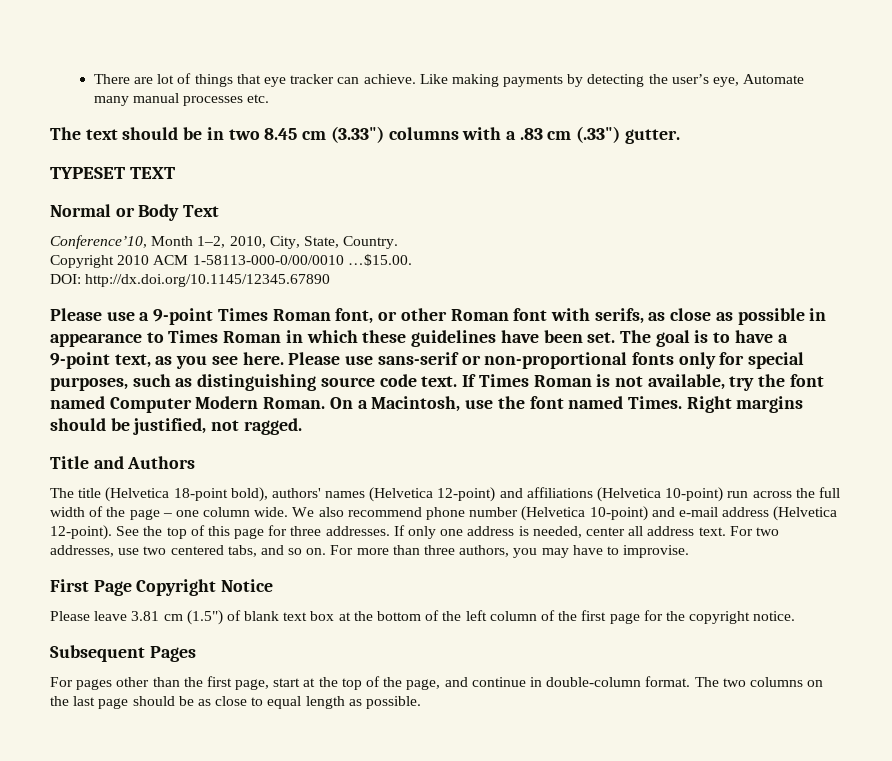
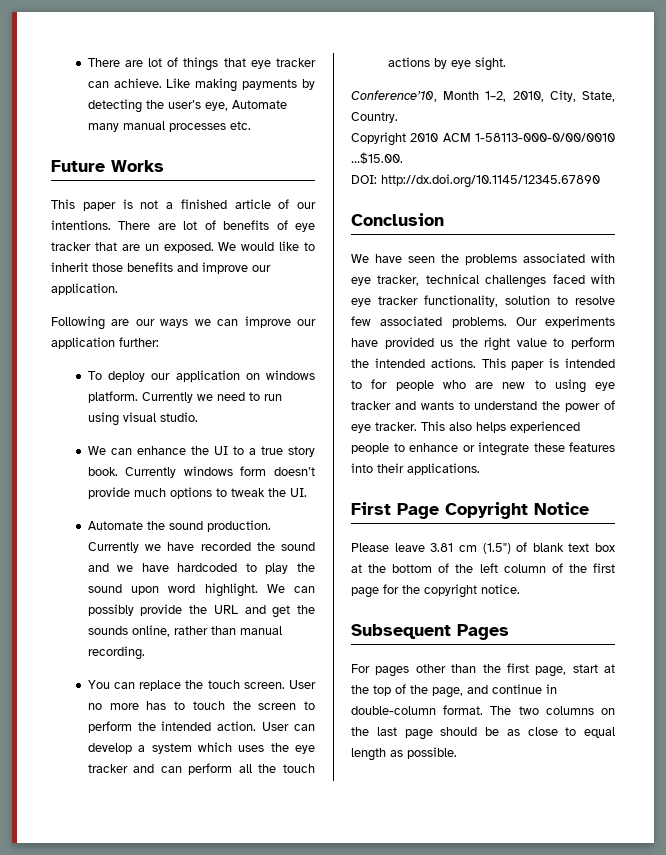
[50,126,680,144] [50,167,175,179] [50,204,220,221] The text should be in two 8.45 cm (3.33") columns with a .83 cm (.33") gutter. // TYPESET TEXT // Normal or Body Text -> [51,160,164,172] [51,199,316,211] [51,220,315,232] [51,241,315,253] [51,262,271,274] [51,283,118,295] [51,316,316,330] [51,337,159,349] [87,370,315,382] [87,391,282,403] [87,412,198,426] [87,446,315,457] [87,466,315,478] [87,487,307,499] [87,520,271,532] [87,542,315,553] [87,563,315,574] [87,583,315,597] [87,604,315,618] [87,625,282,637] [87,646,145,660] [87,680,316,691] [87,701,315,710] [87,721,315,733] [87,742,315,754] [87,763,315,775] [387,57,506,71] Future Works // This paper is not a finished article of our intentions. There are lot of benefits of eye tracker that are un exposed. We would like to inherit those benefits and improve our application. // Following are our ways we can improve our application further: // To deploy our application on windows platform. Currently we need to run using visual studio. // We can enhance the UI to a true story book. Currently windows form doesn’t provide much options to tweak the UI. // Automate the sound production. Currently we have recorded the sound and we have hardcoded to play the sound upon word highlight. We can possibly provide the URL and get the sounds online, rather than manual recording. // You can replace the touch screen. User no more has to touch the screen to perform the intended action. User can develop a system which uses the eye tracker and can perform all the touch actions by eye sight.
[50,308,827,325] [50,330,788,347] [50,352,805,369] [50,374,824,391] [50,396,804,413] [50,418,302,435] [50,456,196,469] [50,487,840,502] [50,506,838,521] [50,525,779,540] [50,545,690,558] Please use a 9-point Times Roman font, or other Roman font with serifs, as close as possible in appearance to Times Roman in which these guidelines have been set. The goal is to have a 9-point text, as you see here. Please use sans-serif or non-proportional fonts only for special purposes, such as distinguishing source code text. If Times Roman is not available, try the font named Computer Modern Roman. On a Macintosh, use the font named Times. Right margins should be justified, not ragged. // Title and Authors // The title (Helvetica 18-point bold), authors' names (Helvetica 12-point) and affiliations (Helvetica 10-point) run across the full width of the page – one column wide. We also recommend phone number (Helvetica 10-point) and e-mail address (Helvetica 12-point). See the top of this page for three addresses. If only one address is needed, center all address text. For two addresses, use two centered tabs, and so on. For more than three authors, you may have to improvise. -> [351,213,444,226] [351,253,615,265] [351,274,615,288] [351,295,615,307] [351,316,615,328] [351,337,615,351] [351,358,615,370] [351,379,615,393] [351,400,615,412] [351,421,580,433] [351,442,615,456] [351,463,480,475] Conclusion // We have seen the problems associated with eye tracker, technical challenges faced with eye tracker functionality, solution to resolve few associated problems. Our experiments have provided us the right value to perform the intended actions. This paper is intended to for people who are new to using eye tracker and wants to understand the power of eye tracker. This also helps experienced people to enhance or integrate these features into their applications.

